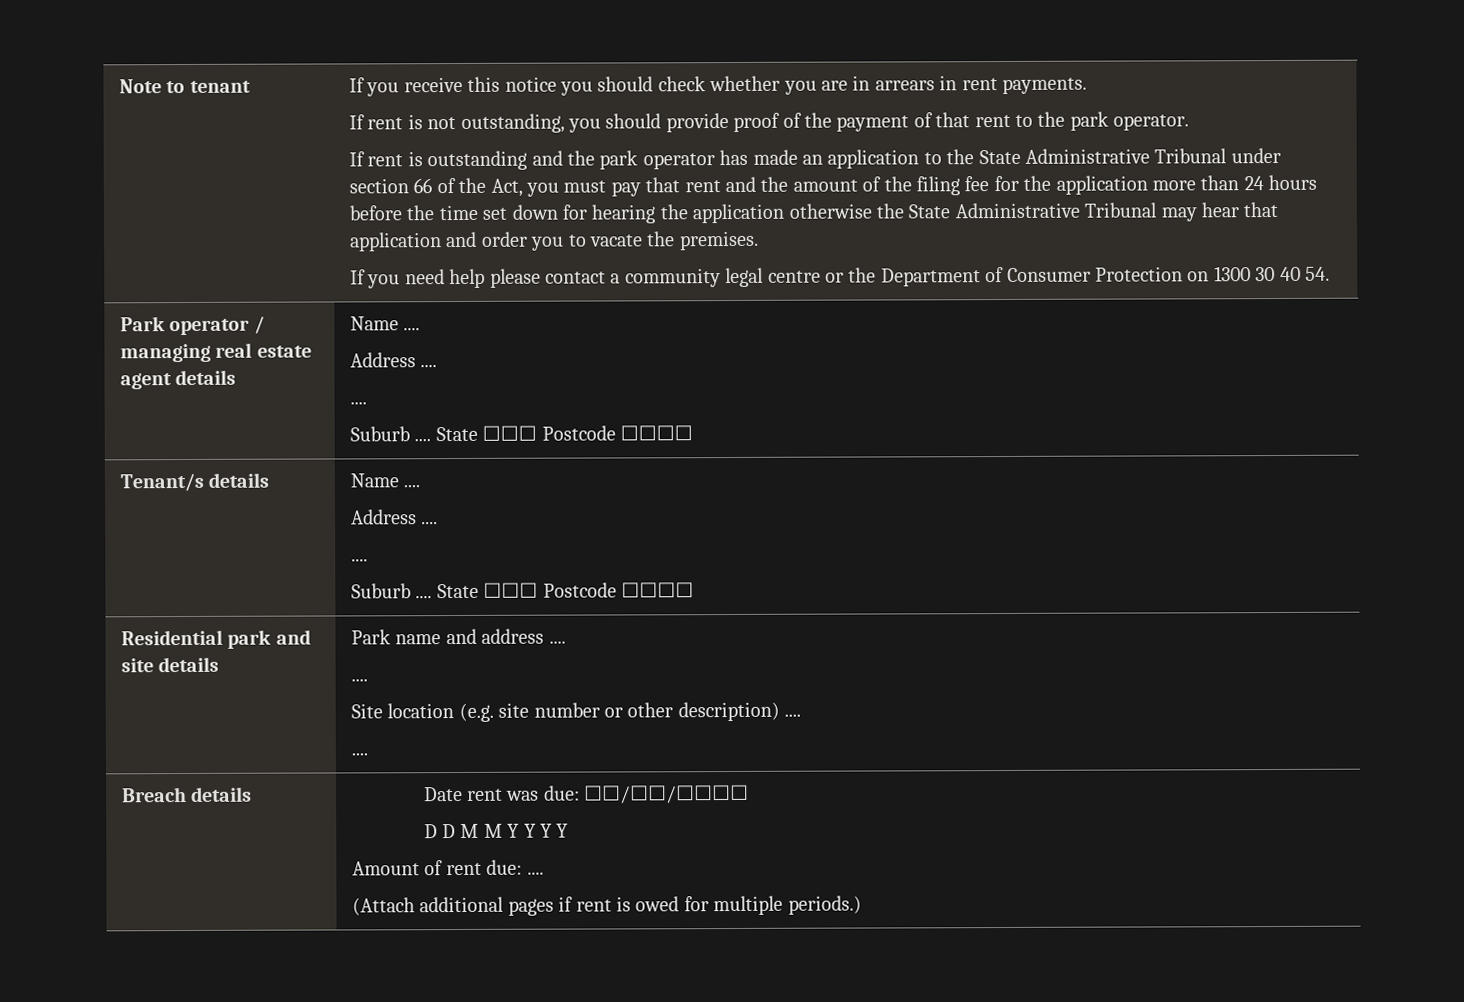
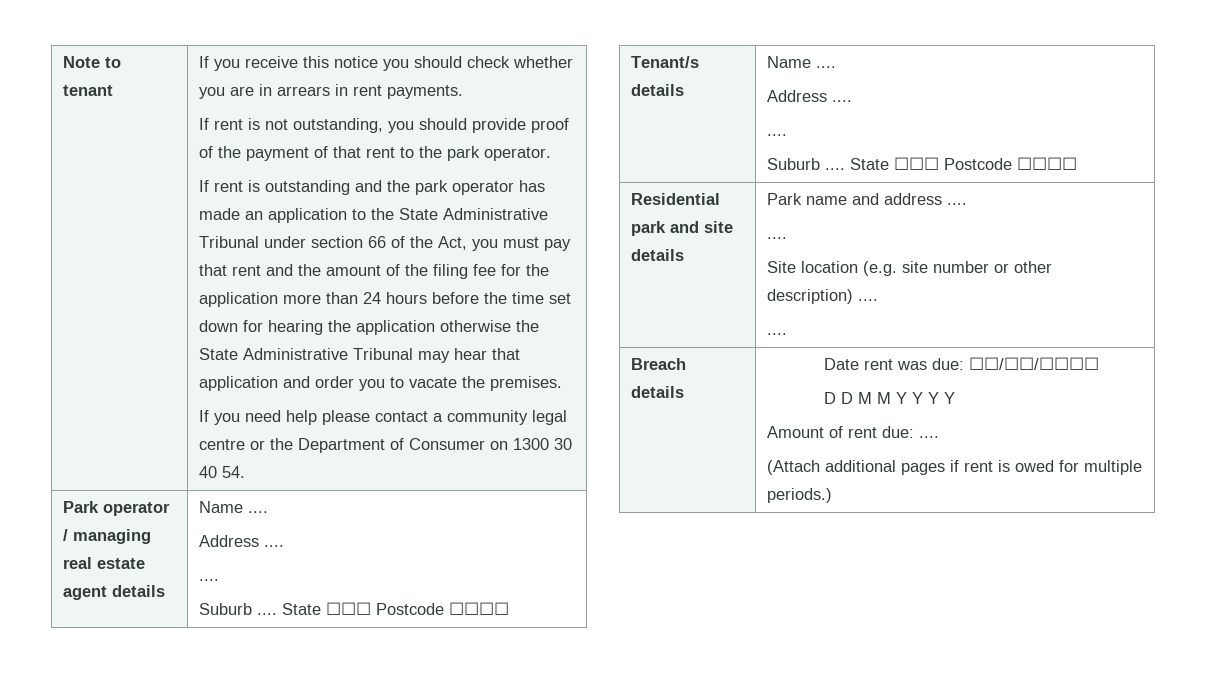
[1095,266,1184,282] Protection -> (486, 444) none

